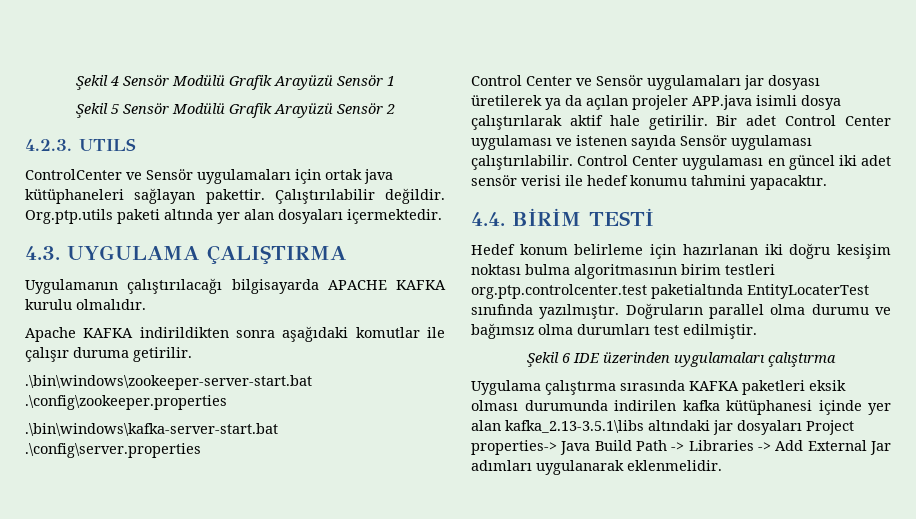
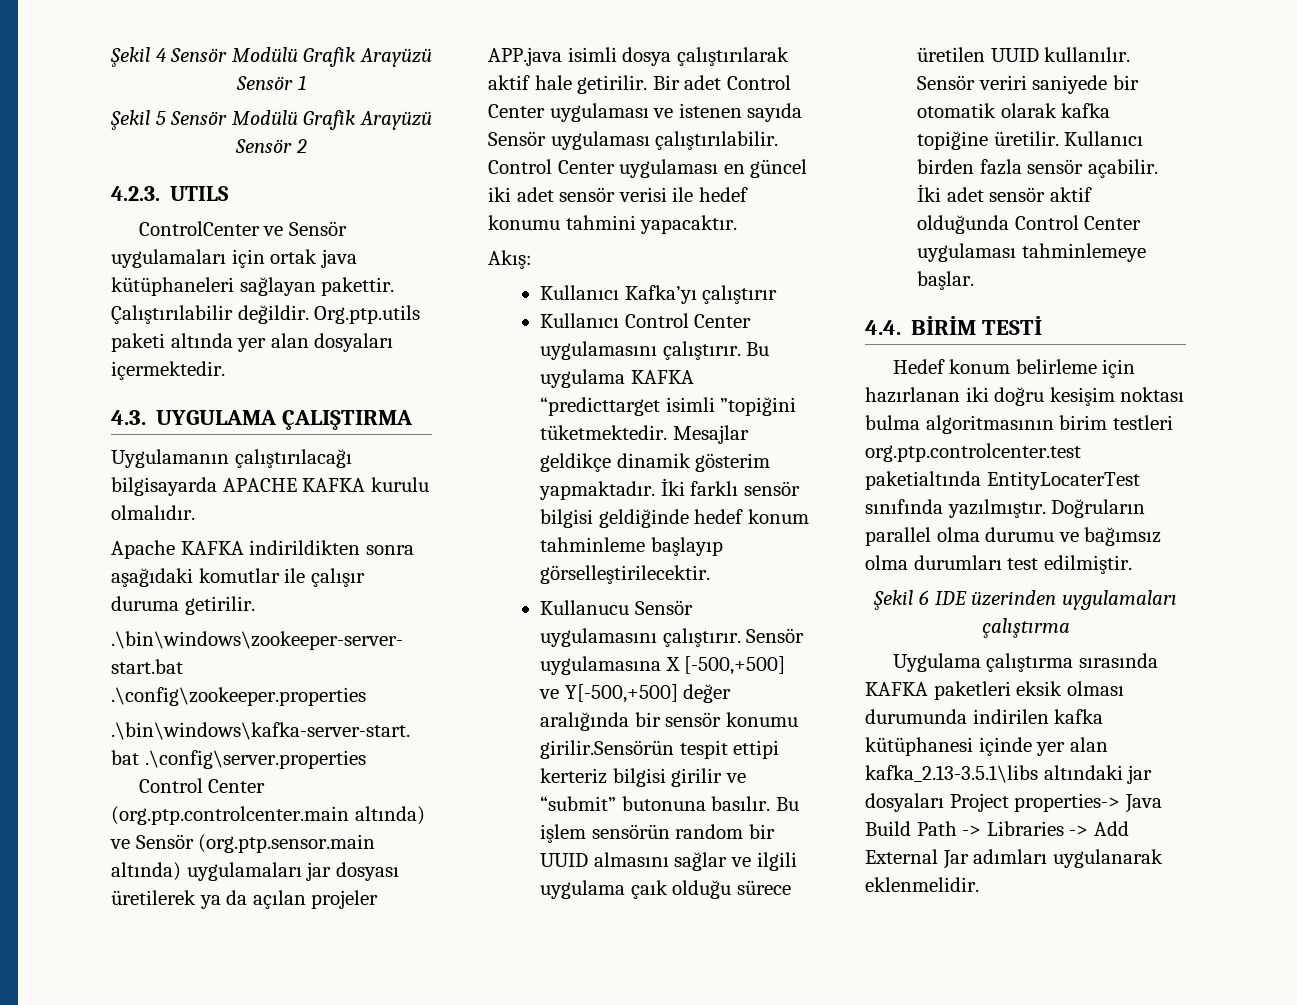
[576,75,643,86] ve Sensör -> [111,806,425,825] [110,834,376,853] [111,862,181,881] (org.ptp.controlcenter.main altında) ve Sensör (org.ptp.sensor.main altında)
(827, 182) none -> [488,250,532,269] [540,285,778,304] [540,313,752,328] [540,341,770,360] [540,369,694,388] [540,397,797,416] [540,425,749,444] [540,453,771,472] [539,478,800,500] [540,509,809,528] [540,537,723,556] [540,565,711,584] [540,600,693,615] [540,628,805,647] [540,656,786,675] [539,684,732,703] [540,712,798,731] [540,740,780,759] [540,768,746,787] [540,796,799,811] [540,824,775,843] [540,852,797,871] [540,880,791,899] [917,47,1131,62] [917,75,1139,94] [917,103,1111,118] [917,131,1144,150] [917,159,1158,178] [917,184,1092,202] [917,215,1142,234] [917,243,1146,262] [917,271,975,290] // Akış: // Kullanıcı Kafka’yı çalıştırır // Kullanıcı Control Center uygulamasını çalıştırır. Bu uygulama KAFKA “predicttarget isimli ”topiğini tüketmektedir. Mesajlar geldikçe dinamik gösterim yapmaktadır. İki farklı sensör bilgisi geldiğinde hedef konum tahminleme başlayıp görselleştirilecektir. // Kullanucu Sensör uygulamasını çalıştırır. Sensör uygulamasına X [-500,+500] ve Y[-500,+500] değer aralığında bir sensör konumu girilir.Sensörün tespit ettipi kerteriz bilgisi girilir ve “submit” butonuna basılır. Bu işlem sensörün random bir UUID almasını sağlar ve ilgili uygulama çaık olduğu sürece üretilen UUID kullanılır. Sensör veriri saniyede bir otomatik olarak kafka topiğine üretilir. Kullanıcı birden fazla sensör açabilir. İki adet sensör aktif olduğunda Control Center uygulaması tahminlemeye başlar.

